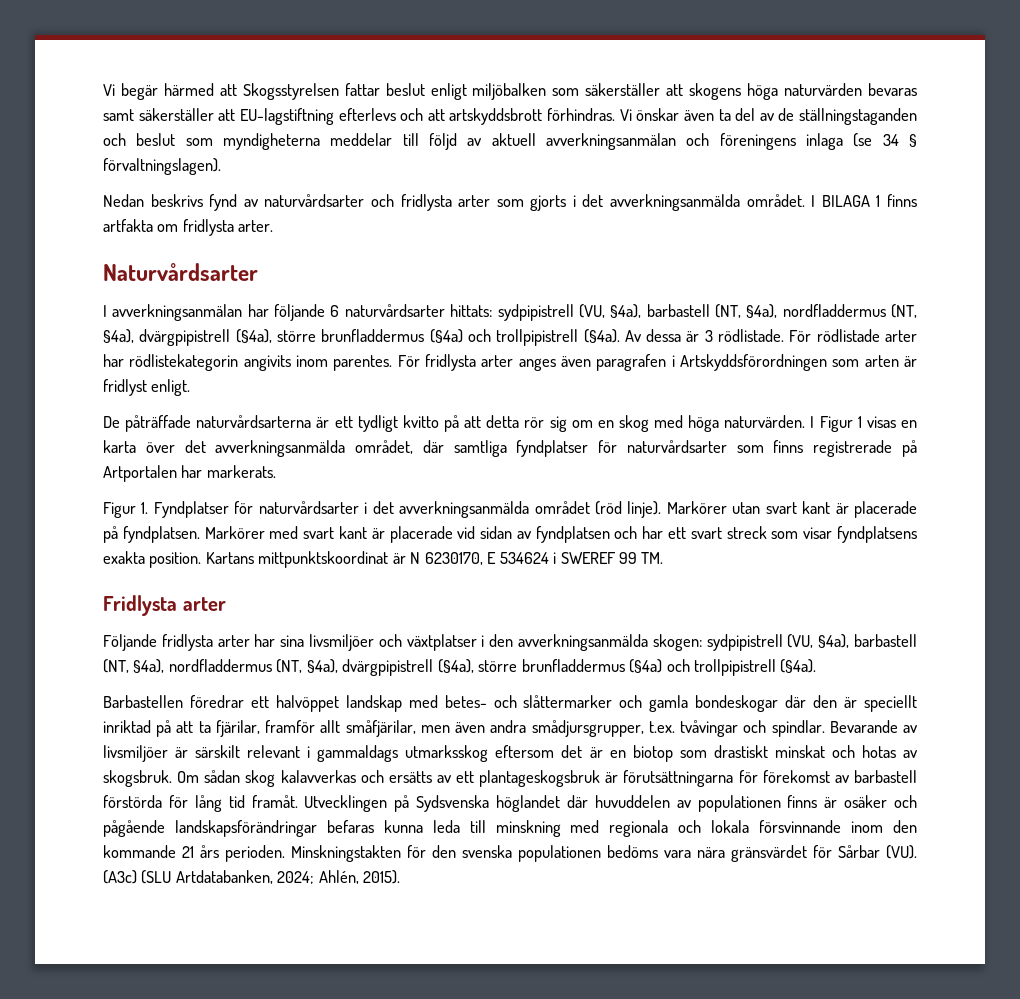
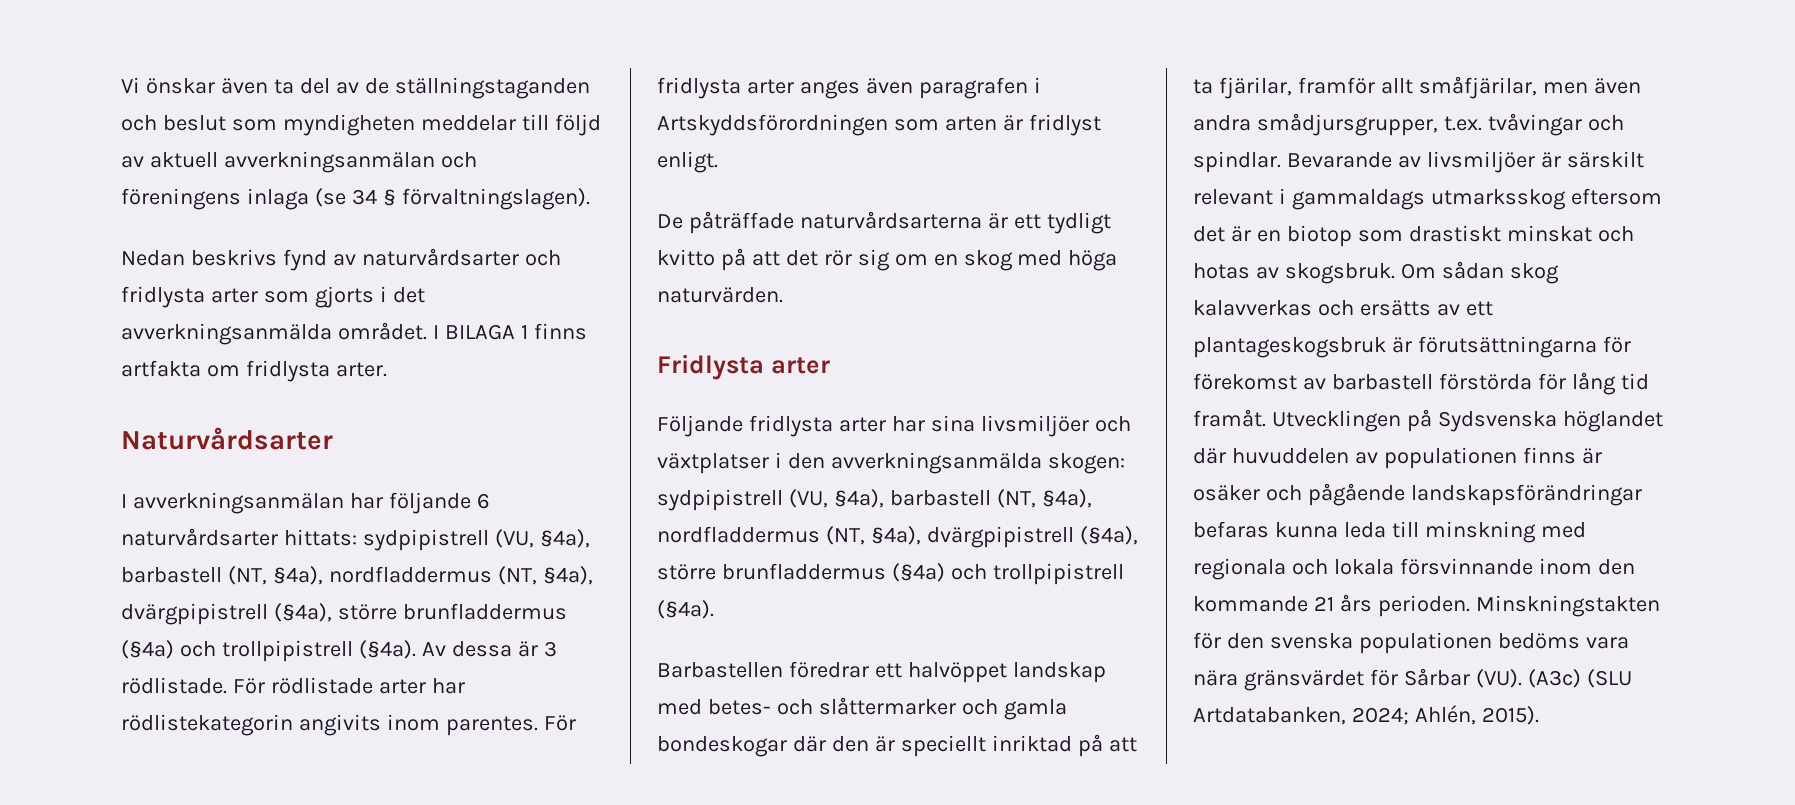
[103,83,918,100] [103,108,632,125] Vi begär härmed att Skogsstyrelsen fattar beslut enligt miljöbalken som säkerställer att skogens höga naturvärden bevaras samt säkerställer att EU-lagstiftning efterlevs och att artskyddsbrott förhindras. Vi -> [121,77,140,93] Vi
[223,133,320,150] myndigheterna -> [282,114,415,136] myndigheten
[486,415,520,428] detta -> [785,250,818,266] det
[810,416,917,432] [103,440,917,457] [103,465,276,482] [103,501,917,518] [103,526,917,543] [103,551,664,568] I Figur 1 visas en karta över det avverkningsanmälda området, där samtliga fyndplatser för naturvårdsarter som finns registrerade på Artportalen har markerats. // Figur 1. Fyndplatser för naturvårdsarter i det avverkningsanmälda området (röd linje). Markörer utan svart kant är placerade på fyndplatsen. Markörer med svart kant är placerade vid sidan av fyndplatsen och har ett svart streck som visar fyndplatsens exakta position. Kartans mittpunktskoordinat är N 6230170, E 534624 i SWEREF 99 TM. -> (783, 295) none

